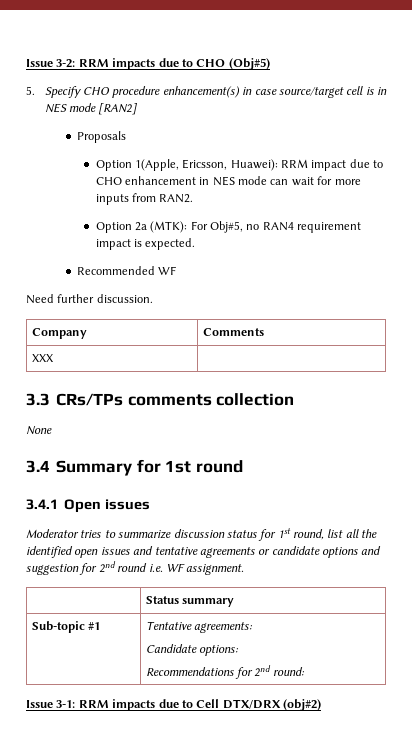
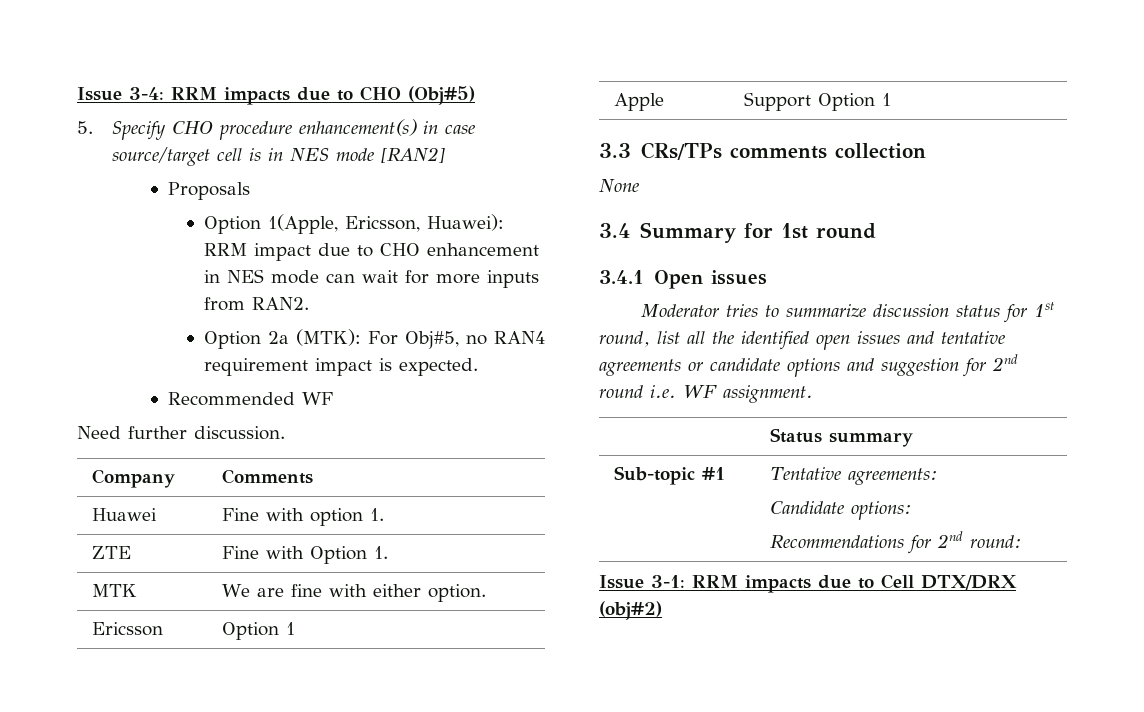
[26,59,76,68] Issue 3-2: -> [77,87,164,101] Issue 3-4:
[31,354,54,362] XXX | -> [91,508,157,521] [221,508,384,526] [91,546,131,559] [221,546,388,564] [91,584,137,597] [221,584,486,602] [91,622,163,636] [221,622,295,640] [613,93,664,111] [743,92,891,111] Huawei | Fine with option 1. // ZTE | Fine with Option 1. // MTK | We are fine with either option. // Ericsson | Option 1 // Apple | Support Option 1

